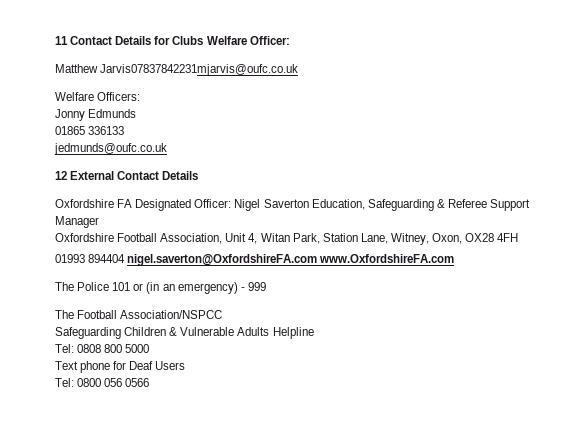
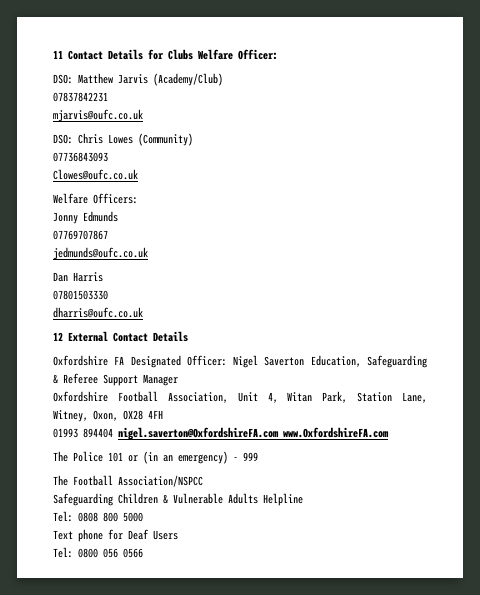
[55,64,299,76] Matthew Jarvis07837842231mjarvis@oufc.co.uk -> [53,73,223,86] [53,92,108,102] [53,109,143,122] [53,133,193,146] [53,152,108,162] [53,169,138,180] DSO: Matthew Jarvis (Academy/Club) // 07837842231 // mjarvis@oufc.co.uk // DSO: Chris Lowes (Community) // 07736843093 // Clowes@oufc.co.uk
[55,126,125,135] 01865 336133 -> [53,230,108,240] 07769707867
(167, 149) none -> [53,272,103,282] [53,290,108,300] [53,307,143,318] // Dan Harris // 07801503330 // dharris@oufc.co.uk

